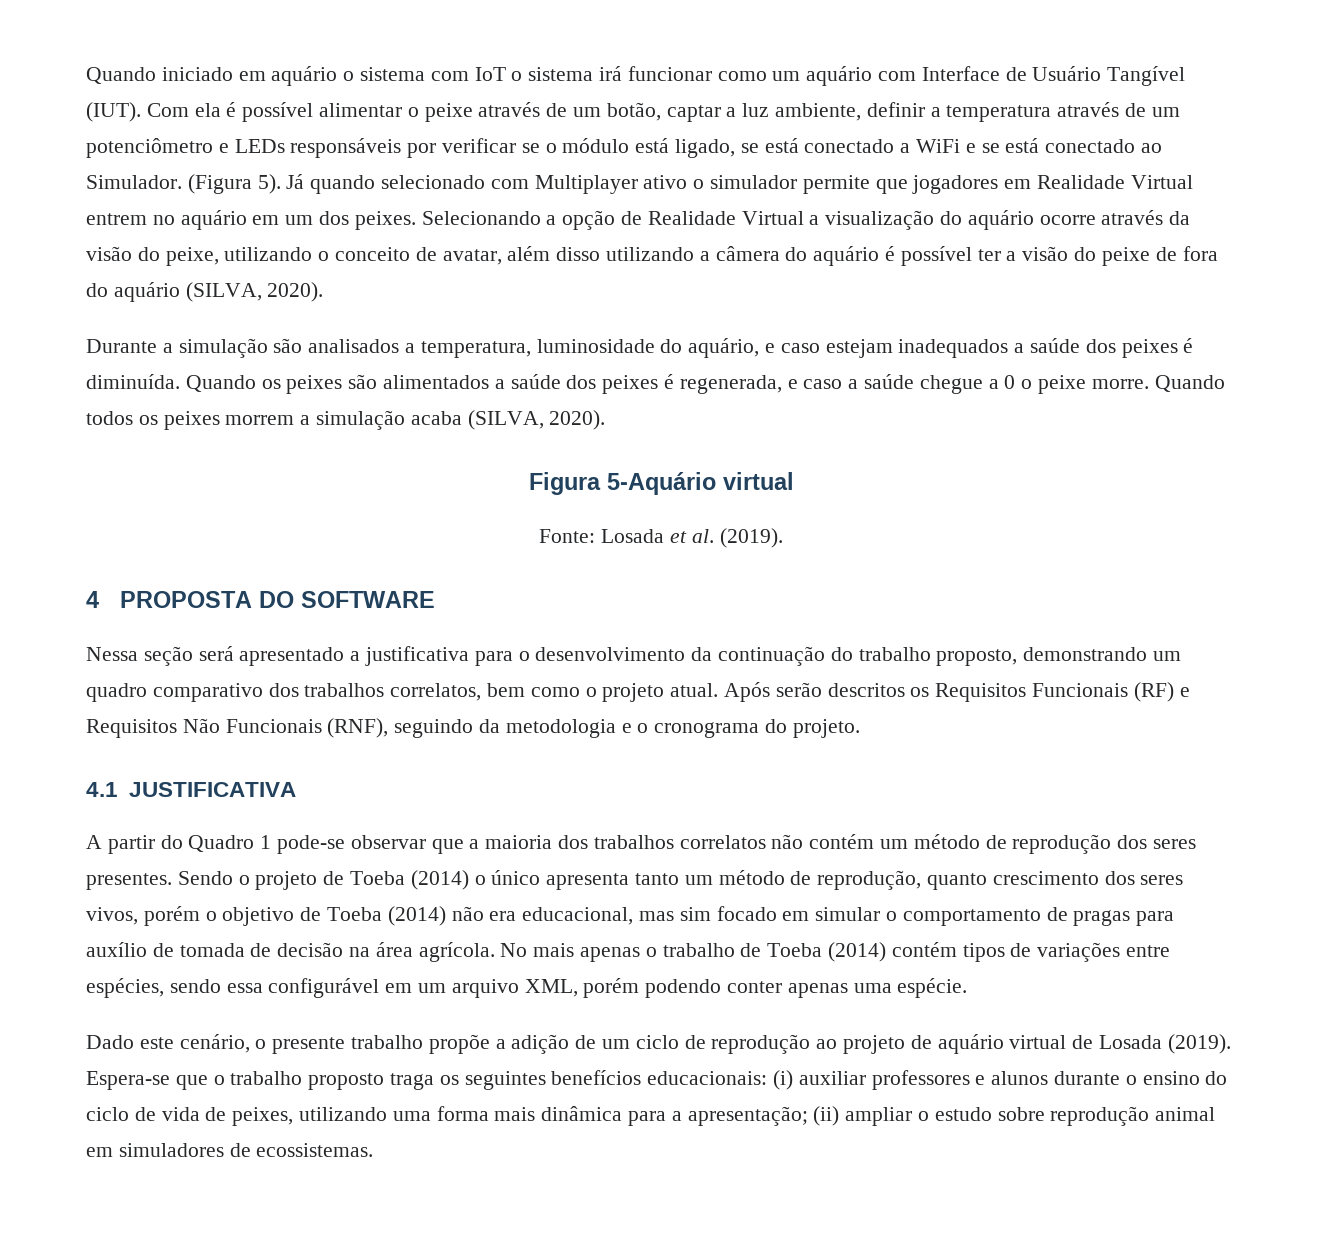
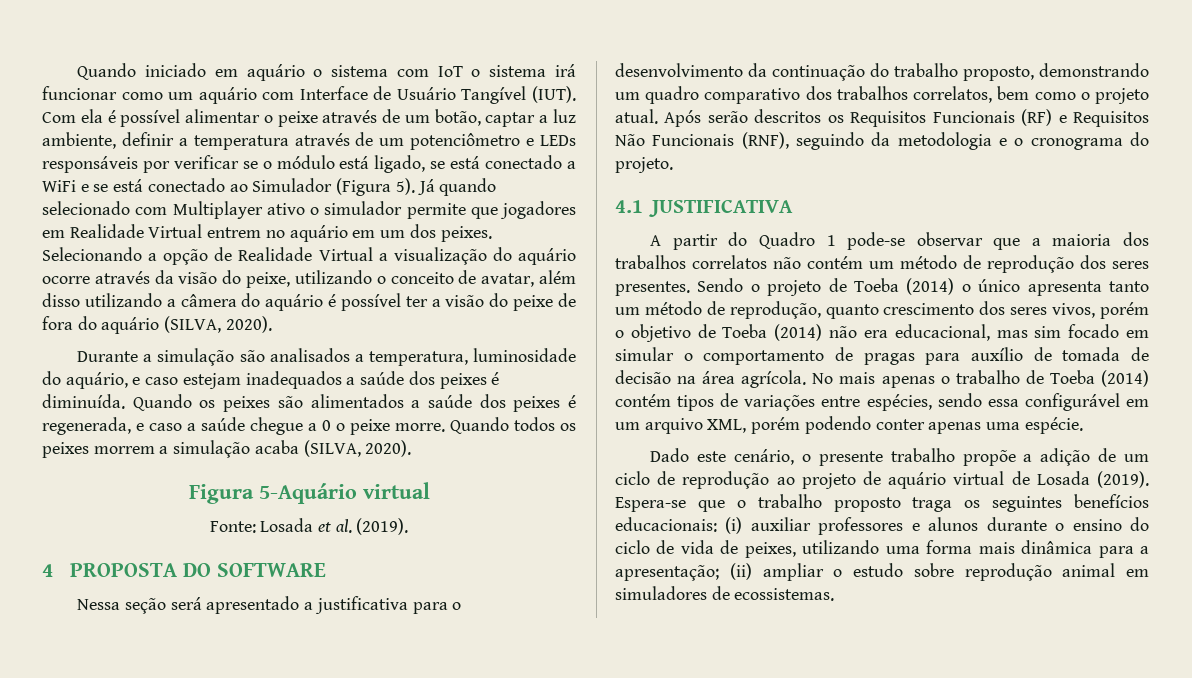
[86,175,182,189] Simulador. -> [252,178,333,192] Simulador

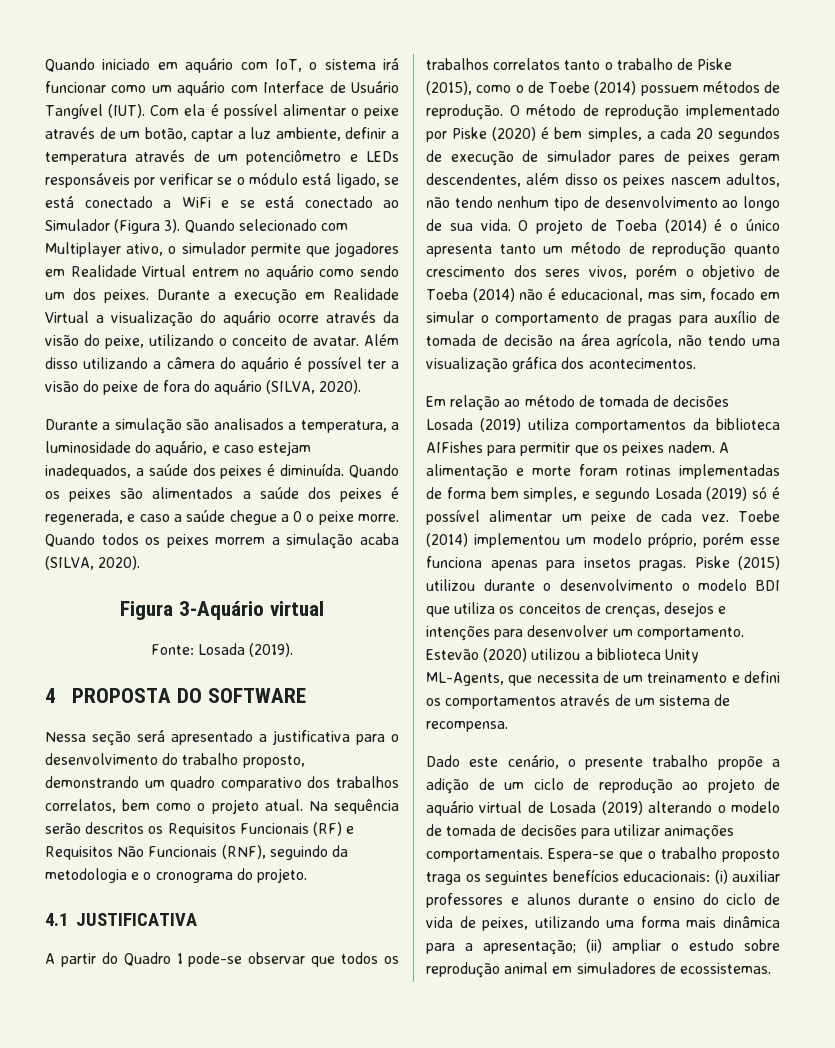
[313,65,463,77] o sistema com IoT -> [240,59,302,72] com IoT,
[395,178,497,196] 5). Já quando -> [164,219,235,233] 3). Quando
[266,203,305,215] ativo -> [126,243,164,256] ativo,
[352,230,376,238] em -> [319,265,399,277] como sendo
[42,247,233,265] Selecionando a opção de -> [157,289,325,304] Durante a execução em
[481,270,576,287] avatar, além -> [313,334,399,346] avatar. Além
(468, 358) none -> [391,422,399,430] a
[245,371,342,389] inadequados -> [45,464,131,479] inadequados,
[258,483,357,504] 5-Aquário -> [178,601,264,620] 3-Aquário
[318,519,352,533] et al. -> (245, 649) none
[748,63,865,81] da continuação -> (158, 759) none
[664,110,702,127] Após -> [308,799,399,814] Na sequência
[1031,232,1149,246] [615,255,1149,273] [615,278,760,296] a maioria dos trabalhos correlatos não contém um método de reprodução dos seres presentes. Sendo o -> [341,952,400,964] [426,58,733,70] [426,81,780,96] [426,104,780,120] [426,127,780,142] [426,150,780,166] [426,173,780,188] [426,196,780,211] [426,219,529,231] todos os trabalhos correlatos tanto o trabalho de Piske (2015), como o de Toebe (2014) possuem métodos de reprodução. O método de reprodução implementado por Piske (2020) é bem simples, a cada 20 segundos de execução de simulador pares de peixes geram descendentes, além disso os peixes nascem adultos, não tendo nenhum tipo de desenvolvimento ao longo de sua vida. O
(955, 286) none -> [714,219,723,231] é
[729,301,821,319] reprodução, -> [652,242,727,258] reprodução
[863,330,888,338] era -> [548,288,557,300] é
[1034,326,1062,338] sim -> [679,289,706,302] sim,
[741,370,1149,388] [615,393,1149,411] [615,416,1083,434] agrícola. No mais apenas o trabalho de Toeba (2014) contém tipos de variações entre espécies, sendo essa configurável em um arquivo XML, porém podendo conter apenas uma espécie. -> [616,333,780,349] [426,357,696,373] [426,395,730,411] [426,418,780,433] [426,441,730,456] [426,464,780,480] [426,486,780,502] [426,509,781,525] [426,532,780,548] [426,556,780,571] [426,579,780,591] [426,602,727,618] [426,625,744,641] [426,648,699,663] [426,671,780,686] [426,694,731,709] [426,721,508,732] agrícola, não tendo uma visualização gráfica dos acontecimentos. // Em relação ao método de tomada de decisões Losada (2019) utiliza comportamentos da biblioteca AIFishes para permitir que os peixes nadem. A alimentação e morte foram rotinas implementadas de forma bem simples, e segundo Losada (2019) só é possível alimentar um peixe de cada vez. Toebe (2014) implementou um modelo próprio, porém esse funciona apenas para insetos pragas. Piske (2015) utilizou durante o desenvolvimento o modelo BDI que utiliza os conceitos de crenças, desejos e intenções para desenvolver um comportamento. Estevão (2020) utilizou a biblioteca Unity ML-Agents, que necessita de um treinamento e defini os comportamentos através de um sistema de recompensa.
[1097,471,1149,488] (2019). -> [601,801,780,815] [426,824,735,840] [426,848,543,862] (2019) alterando o modelo de tomada de decisões para utilizar animações comportamentais.

